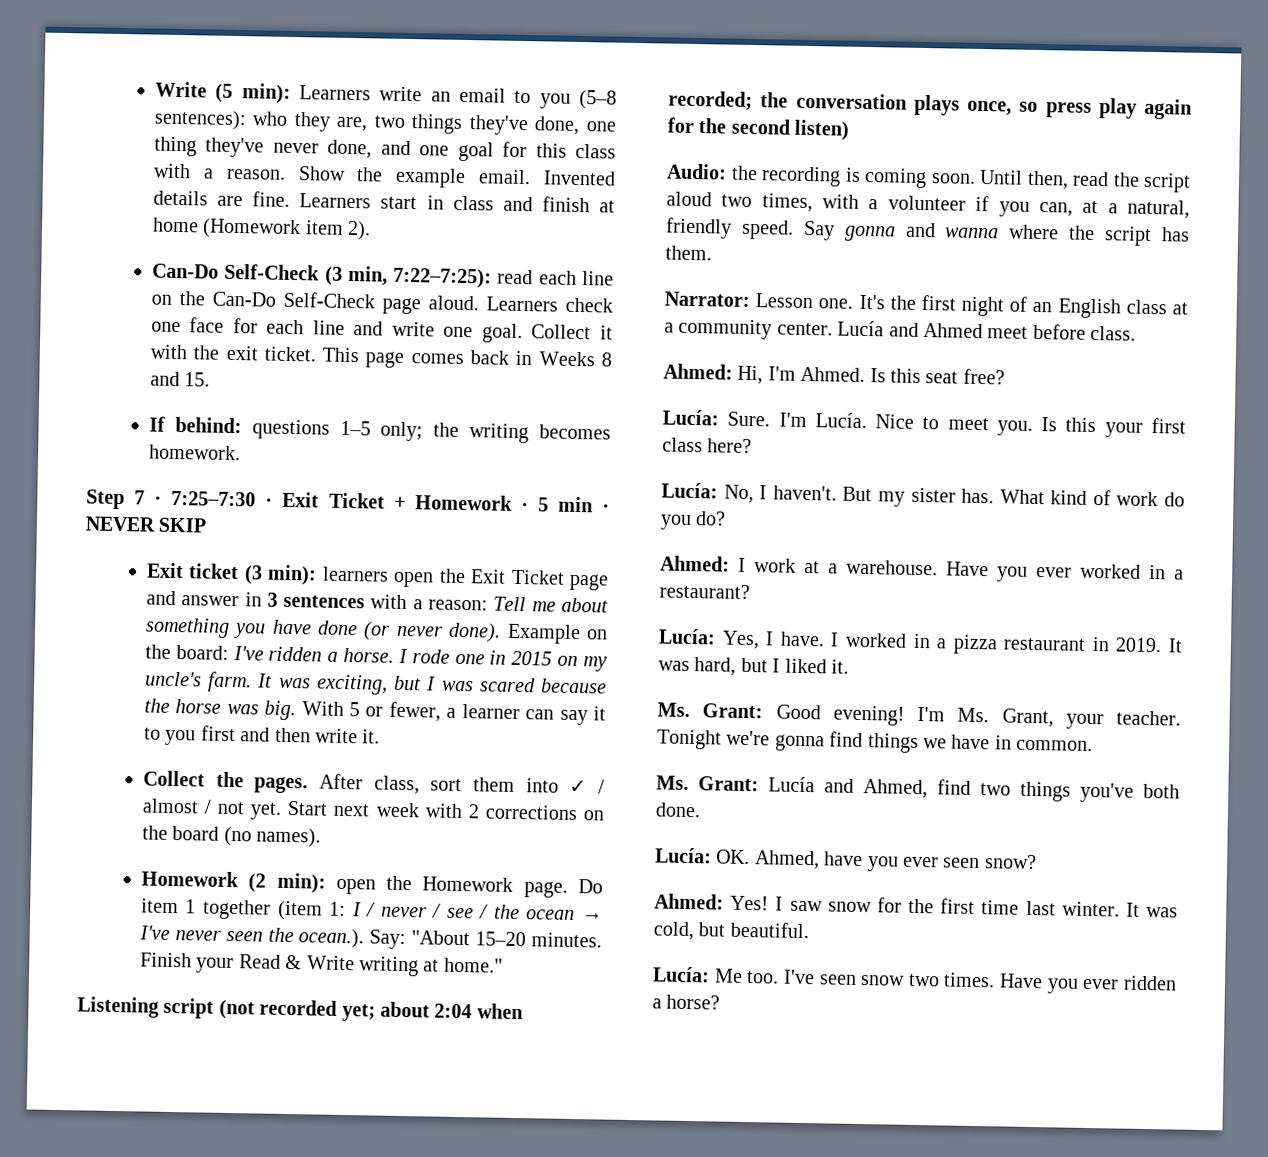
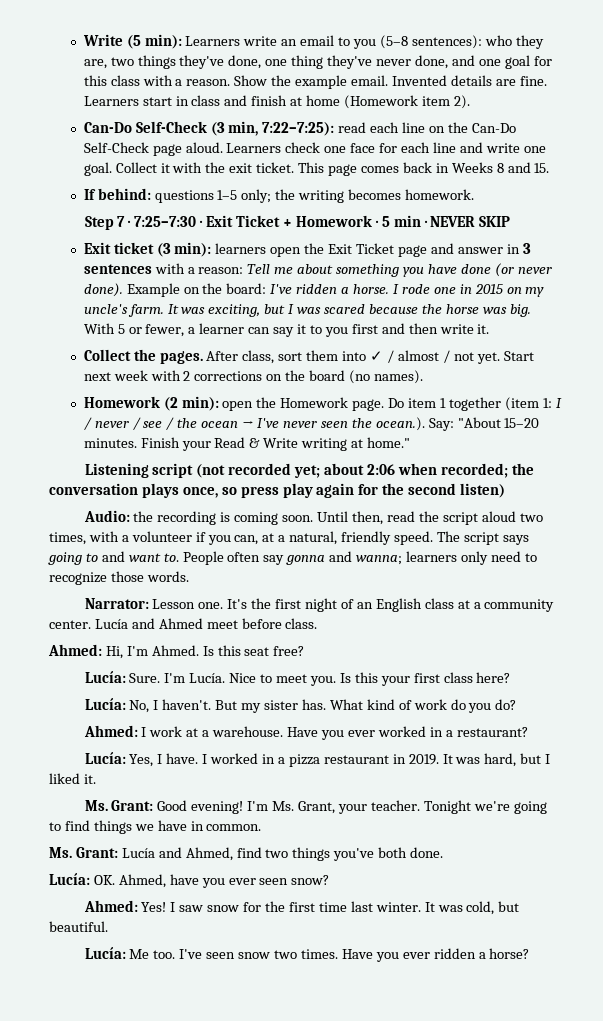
[434,1003,473,1019] 2:04 -> [367,464,396,475] 2:06
[802,220,1190,246] [665,245,712,261] Say gonna and wanna where the script has them. -> [436,531,529,545] [48,551,537,565] [49,571,189,585] The script says going to and want to. People often say gonna and wanna; learners only need to recognize those words.
[774,734,825,752] gonna -> [513,801,547,814] [49,822,61,831] going to

